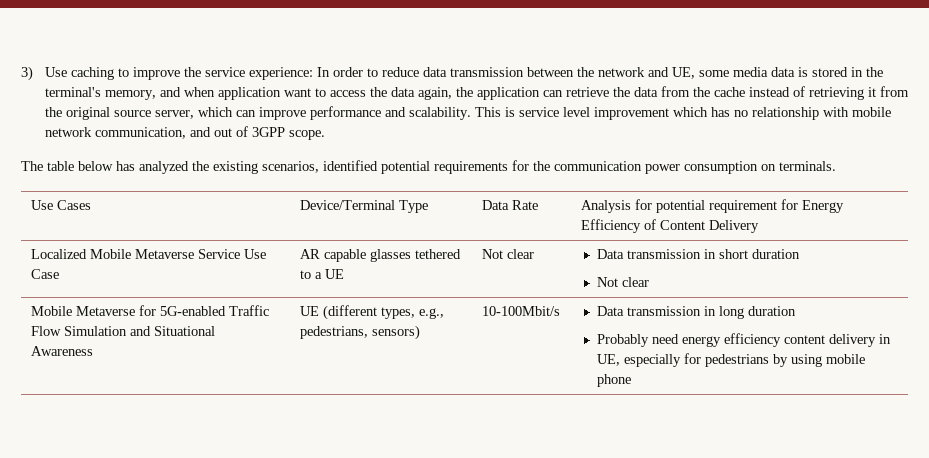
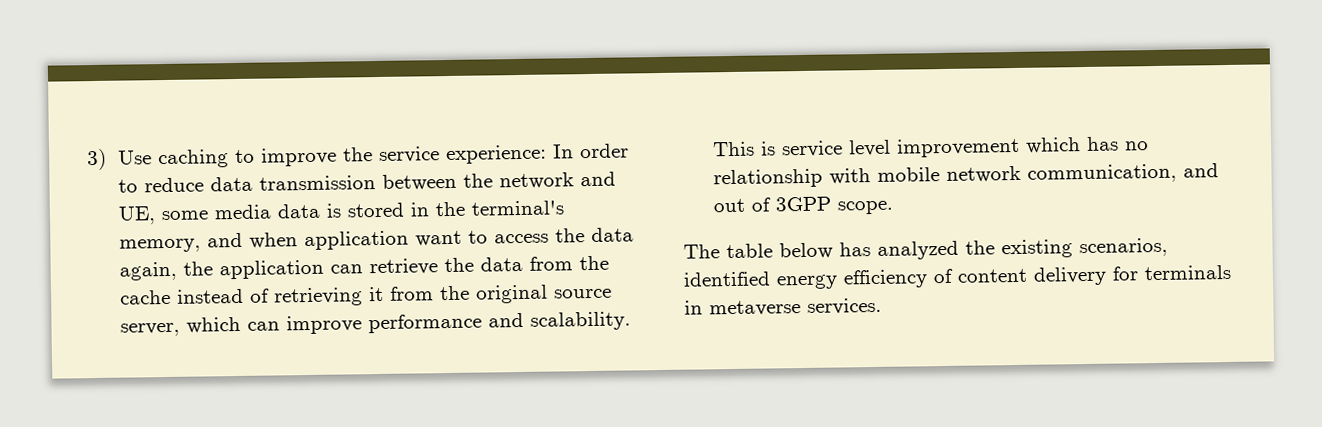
[381,160,836,174] [31,200,92,210] [300,200,429,213] [482,200,539,210] [581,199,845,213] [581,219,760,233] [31,249,267,259] [31,269,60,279] [300,249,462,262] [300,269,345,279] [482,249,535,259] [597,249,801,259] [597,277,650,287] [31,305,270,316] [31,326,216,336] [31,346,94,356] [300,305,445,320] [300,325,421,340] [482,306,561,316] [597,306,797,319] [597,334,680,347] potential requirements for the communication power consumption on terminals. // Use Cases | Device/Terminal Type | Data Rate | Analysis for potential requirement for Energy Efficiency of Content Delivery // Localized Mobile Metaverse Service Use Case | AR capable glasses tethered to a UE | Not clear | Data transmission in short duration // Not clear // Mobile Metaverse for 5G-enabled Traffic Flow Simulation and Situational Awareness | UE (different types, e.g., pedestrians, sensors) | 10-100Mbit/s | Data transmission in long duration // Probably need -> (771, 279) none
(782, 340) none -> [933,268,954,284] of
[879,334,892,344] [597,353,866,367] [597,374,632,387] in UE, especially for pedestrians by using mobile phone -> [1112,264,1231,281] [684,297,882,317] for terminals in metaverse services.

